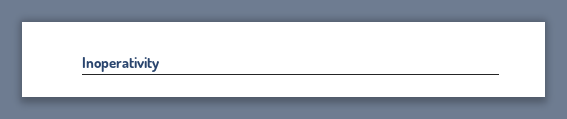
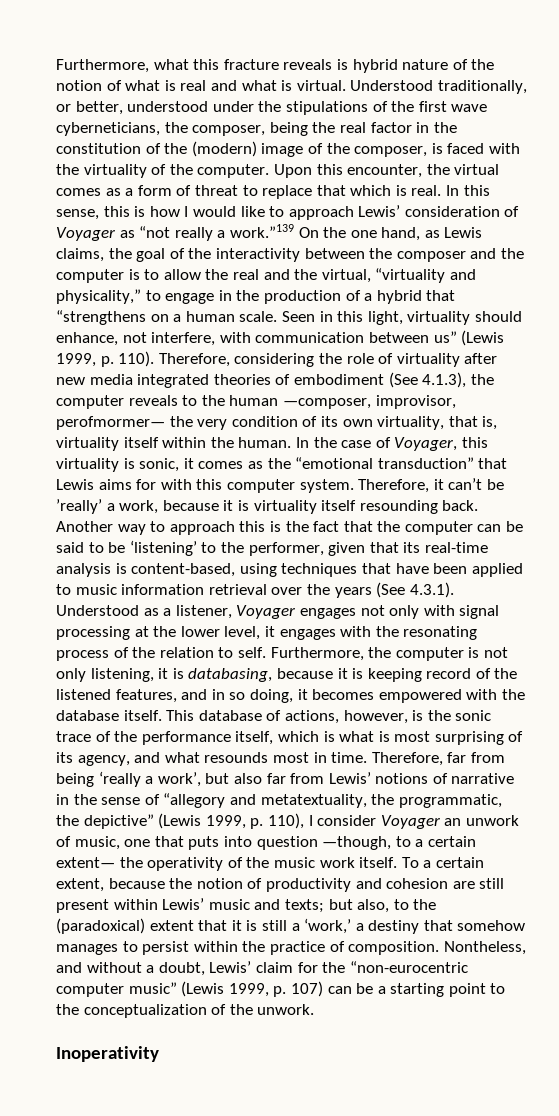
(82, 64) none -> [56,59,495,73] [56,80,527,94] [56,101,488,115] [56,122,457,136] [56,141,520,157] [56,164,500,178] [56,185,490,199] [56,205,520,220] [56,224,483,241] [56,248,524,262] [56,268,476,283] [56,289,456,304] [56,310,522,325] [56,330,505,346] [56,351,498,367] [56,372,494,388] [56,395,456,409] [56,416,498,430] [56,437,488,451] [56,457,508,472] [56,478,504,493] [56,499,479,514] [56,521,524,535] [56,540,488,556] [56,563,523,577] [56,582,454,598] [56,605,500,619] [56,626,478,640] [56,647,508,661] [56,668,518,682] [56,689,525,703] [56,710,492,724] [56,731,524,745] [56,752,505,766] [56,771,515,787] [56,793,502,808] [56,813,519,829] [56,836,476,850] [56,857,484,871] [56,878,505,892] [56,898,437,913] [56,918,526,934] [56,941,526,955] [56,961,468,976] [56,981,506,997] [56,1004,315,1018] Furthermore, what this fracture reveals is hybrid nature of the notion of what is real and what is virtual. Understood traditionally, or better, understood under the stipulations of the first wave cyberneticians, the composer, being the real factor in the constitution of the (modern) image of the composer, is faced with the virtuality of the computer. Upon this encounter, the virtual comes as a form of threat to replace that which is real. In this sense, this is how I would like to approach Lewis’ consideration of Voyager as “not really a work.”139 On the one hand, as Lewis claims, the goal of the interactivity between the composer and the computer is to allow the real and the virtual, “virtuality and physicality,” to engage in the production of a hybrid that “strengthens on a human scale. Seen in this light, virtuality should enhance, not interfere, with communication between us” (Lewis 1999, p. 110). Therefore, considering the role of virtuality after new media integrated theories of embodiment (See 4.1.3), the computer reveals to the human —composer, improvisor, perofmormer— the very condition of its own virtuality, that is, virtuality itself within the human. In the case of Voyager, this virtuality is sonic, it comes as the “emotional transduction” that Lewis aims for with this computer system. Therefore, it can’t be ’really’ a work, because it is virtuality itself resounding back. Another way to approach this is the fact that the computer can be said to be ‘listening’ to the performer, given that its real-time analysis is content-based, using techniques that have been applied to music information retrieval over the years (See 4.3.1). Understood as a listener, Voyager engages not only with signal processing at the lower level, it engages with the resonating process of the relation to self. Furthermore, the computer is not only listening, it is databasing, because it is keeping record of the listened features, and in so doing, it becomes empowered with the database itself. This database of actions, however, is the sonic trace of the performance itself, which is what is most surprising of its agency, and what resounds most in time. Therefore, far from being ‘really a work’, but also far from Lewis’ notions of narrative in the sense of “allegory and metatextuality, the programmatic, the depictive” (Lewis 1999, p. 110), I consider Voyager an unwork of music, one that puts into question —though, to a certain extent— the operativity of the music work itself. To a certain extent, because the notion of productivity and cohesion are still present within Lewis’ music and texts; but also, to the (paradoxical) extent that it is still a ‘work,’ a destiny that somehow manages to persist within the practice of composition. Nontheless, and without a doubt, Lewis’ claim for the “non-eurocentric computer music” (Lewis 1999, p. 107) can be a starting point to the conceptualization of the unwork. //

